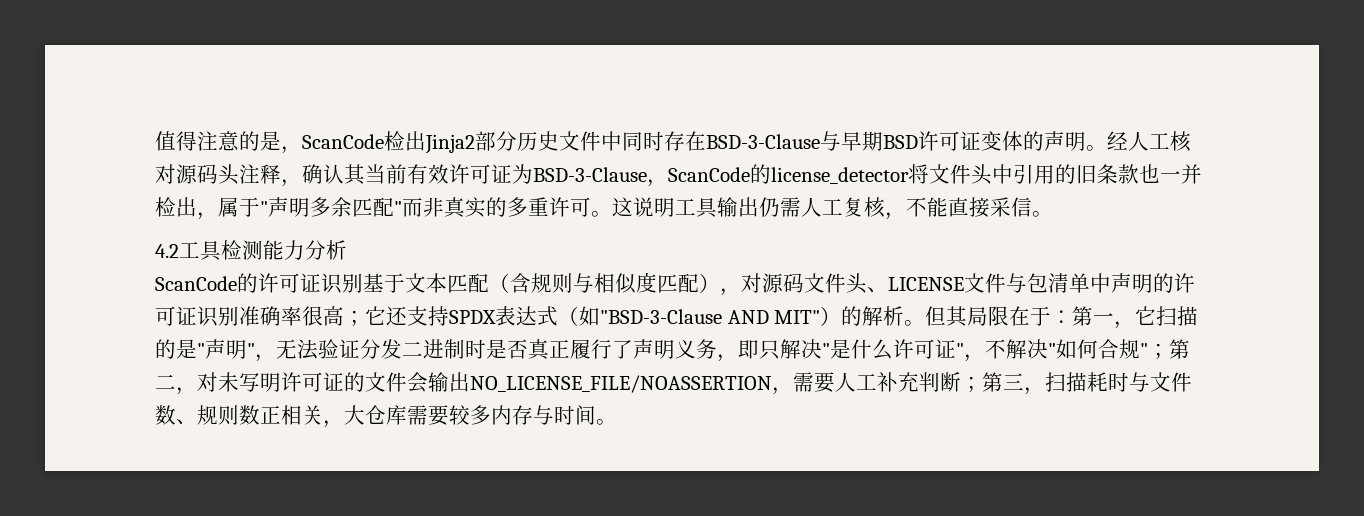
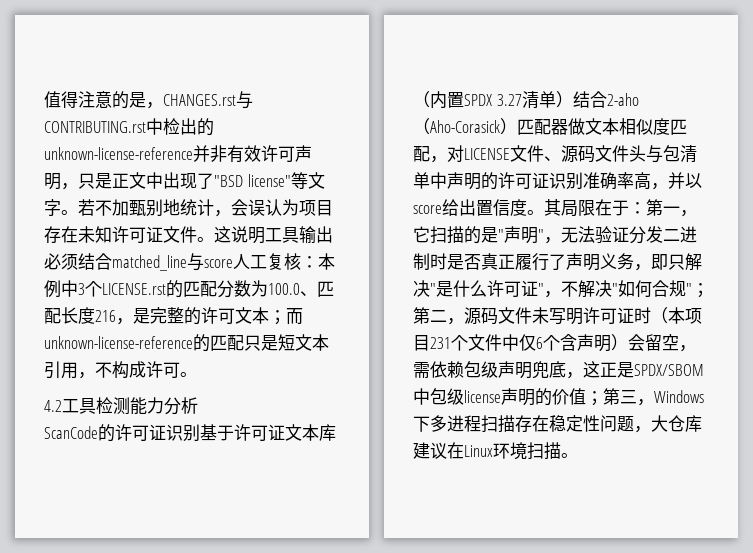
[302,131,1191,154] [155,164,1202,187] [155,197,1032,220] ScanCode检出Jinja2部分历史文件中同时存在BSD-3-Clause与早期BSD许可证变体的声明。经人工核对源码头注释，确认其当前有效许可证为BSD-3-Clause，ScanCode的license_detector将文件头中引用的旧条款也一并检出，属于"声明多余匹配"而非真实的多重许可。这说明工具输出仍需人工复核，不能直接采信 -> [163,91,253,109] [44,118,214,136] [44,145,312,163] [44,172,325,190] [44,199,333,217] [44,226,333,244] [44,253,335,271] [44,280,334,298] [44,307,303,325] [44,334,329,352] [44,361,180,379] CHANGES.rst与CONTRIBUTING.rst中检出的unknown-license-reference并非有效许可声明，只是正文中出现了"BSD license"等文字。若不加甄别地统计，会误认为项目存在未知许可证文件。这说明工具输出必须结合matched_line与score人工复核：本例中3个LICENSE.rst的匹配分数为100.0、匹配长度216，是完整的许可文本；而unknown-license-reference的匹配只是短文本引用，不构成许可
[405,272,1006,296] 文本匹配（含规则与相似度匹配），对源码文件头、LICENSE文件 -> [234,424,336,441] [413,91,639,109] [413,118,687,135] [413,145,646,163] 许可证文本库（内置SPDX 3.27清单）结合2-aho（Aho-Corasick）匹配器做文本相似度匹配，对LICENSE文件、源码文件头
[302,306,947,326] 很高；它还支持SPDX表达式（如"BSD-3-Clause AND MIT"）的解析。但 -> [634,172,702,190] [413,199,544,216] 高，并以score给出置信度。
[197,372,218,392] 对 -> [464,307,532,325] 源码文件
[344,372,1192,395] [155,405,596,428] 的文件会输出NO_LICENSE_FILE/NOASSERTION，需要人工补充判断；第三，扫描耗时与文件数、规则数正相关，大仓库需要较多内存与时间 -> [634,307,702,324] [413,334,696,352] [413,361,704,379] [413,388,704,406] [413,415,702,433] [413,442,561,460] 时（本项目231个文件中仅6个含声明）会留空，需依赖包级声明兜底，这正是SPDX/SBOM中包级license声明的价值；第三，Windows下多进程扫描存在稳定性问题，大仓库建议在Linux环境扫描

